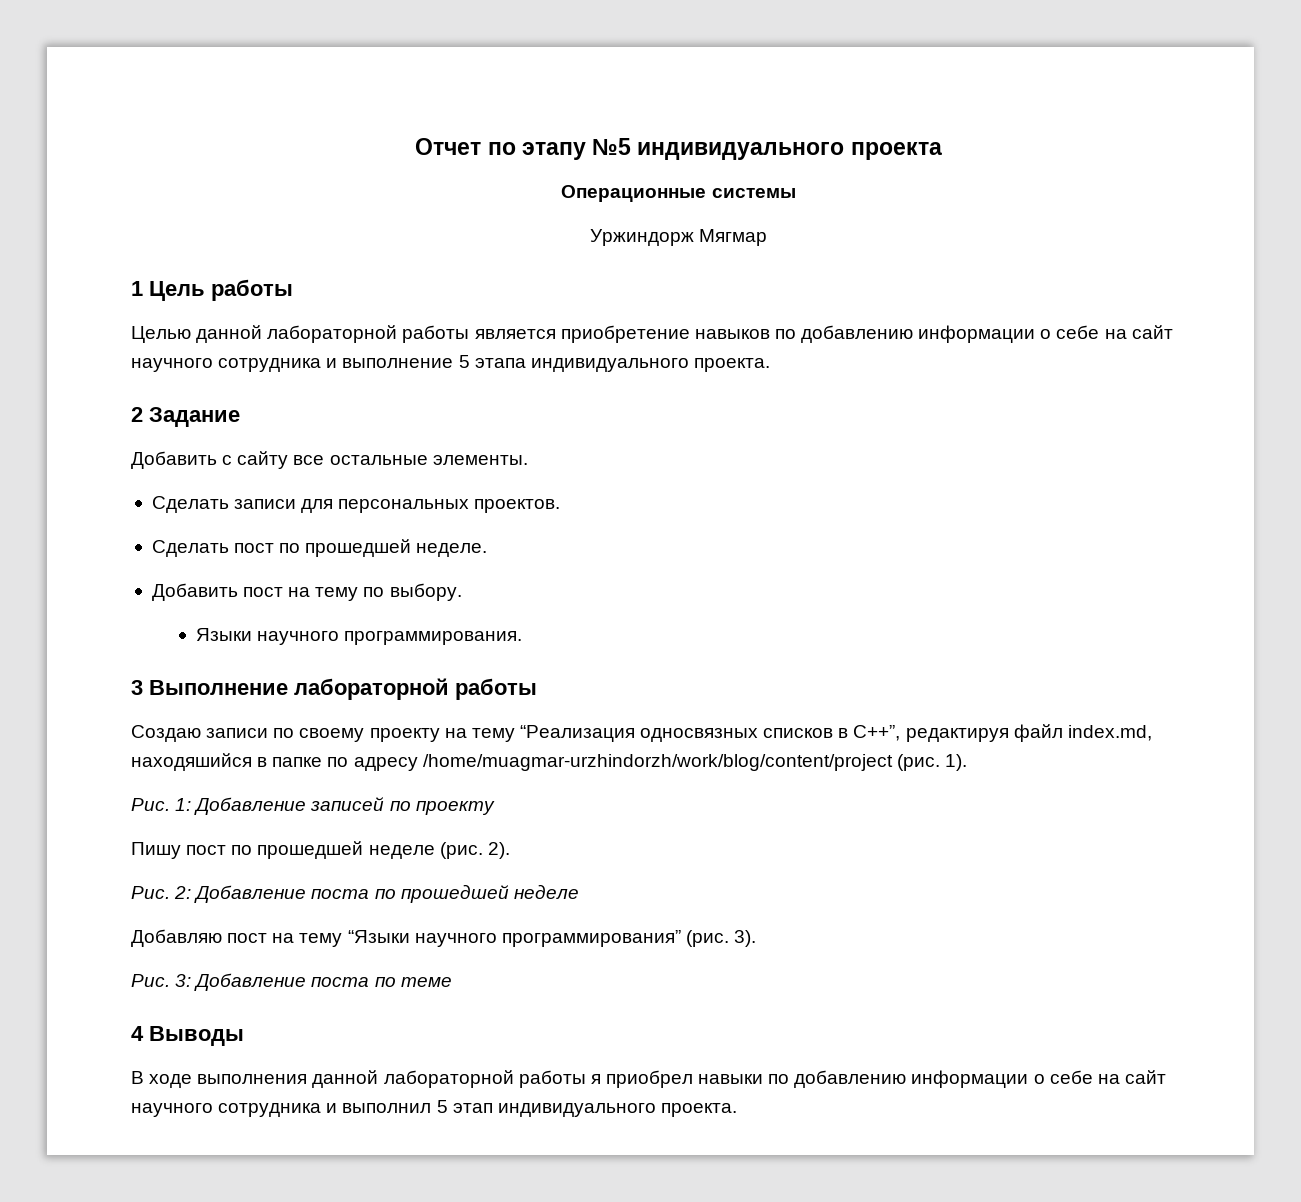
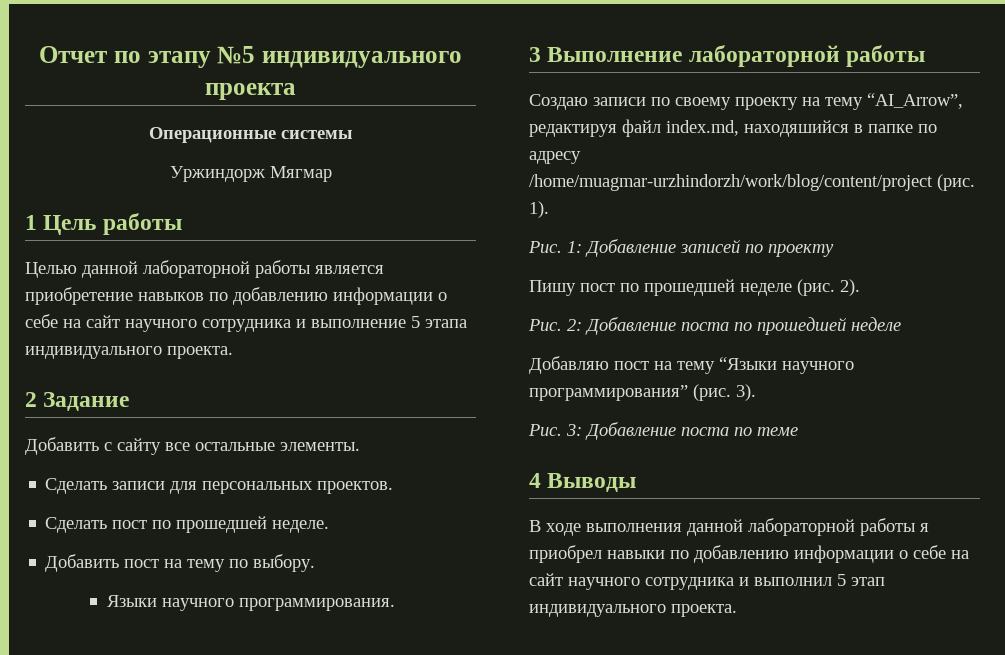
[519,725,901,742] “Реализация односвязных списков в C++”, -> [867,93,963,109] “AI_Arrow”,

